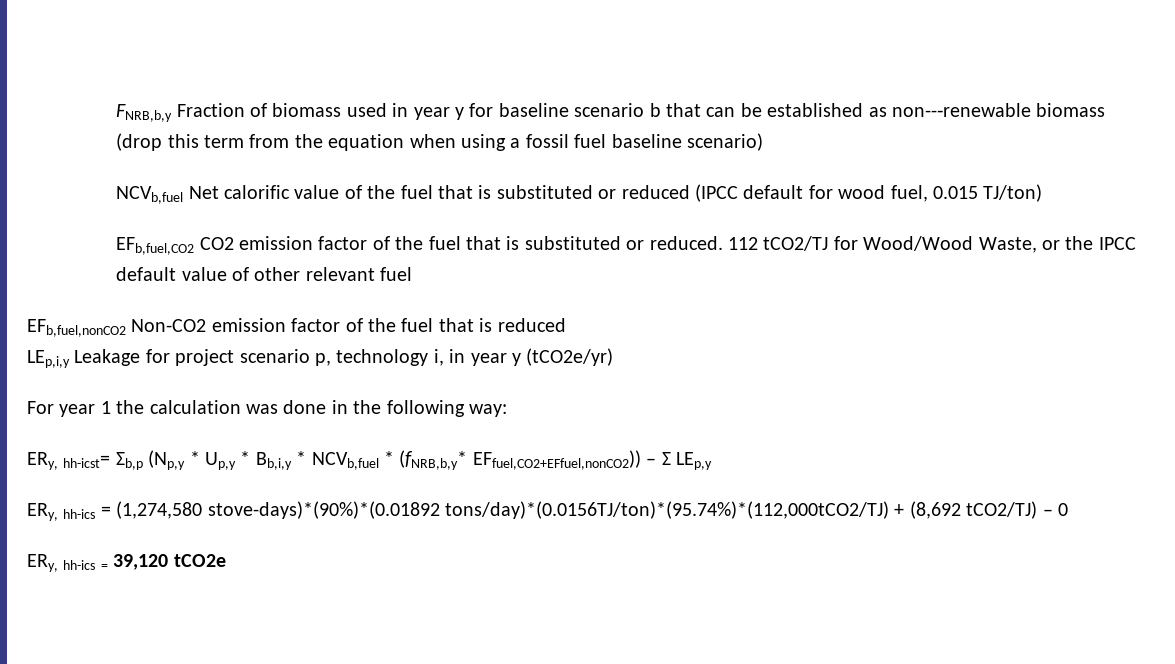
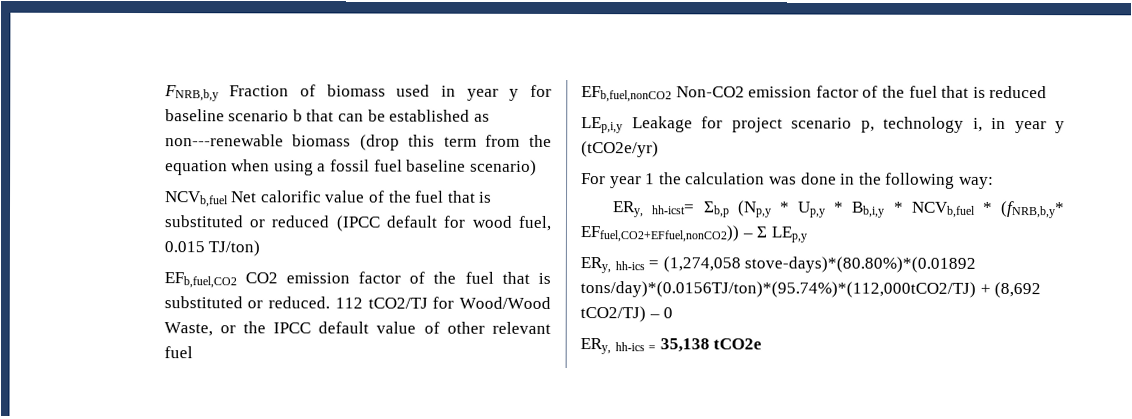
[116,501,440,519] (1,274,580 stove-days)*(90%)*(0.01892 -> [662,256,977,273] (1,274,058 stove-days)*(80.80%)*(0.01892
[113,554,169,570] 39,120 -> [659,338,710,353] 35,138

